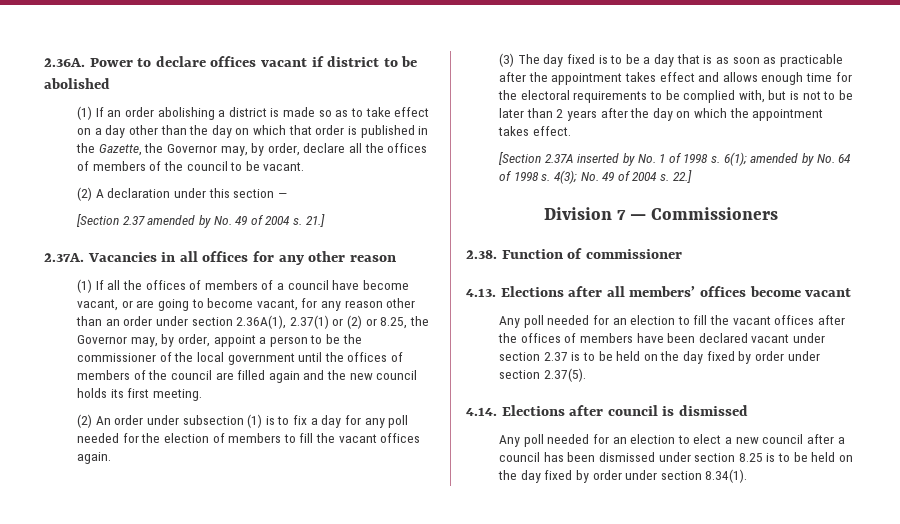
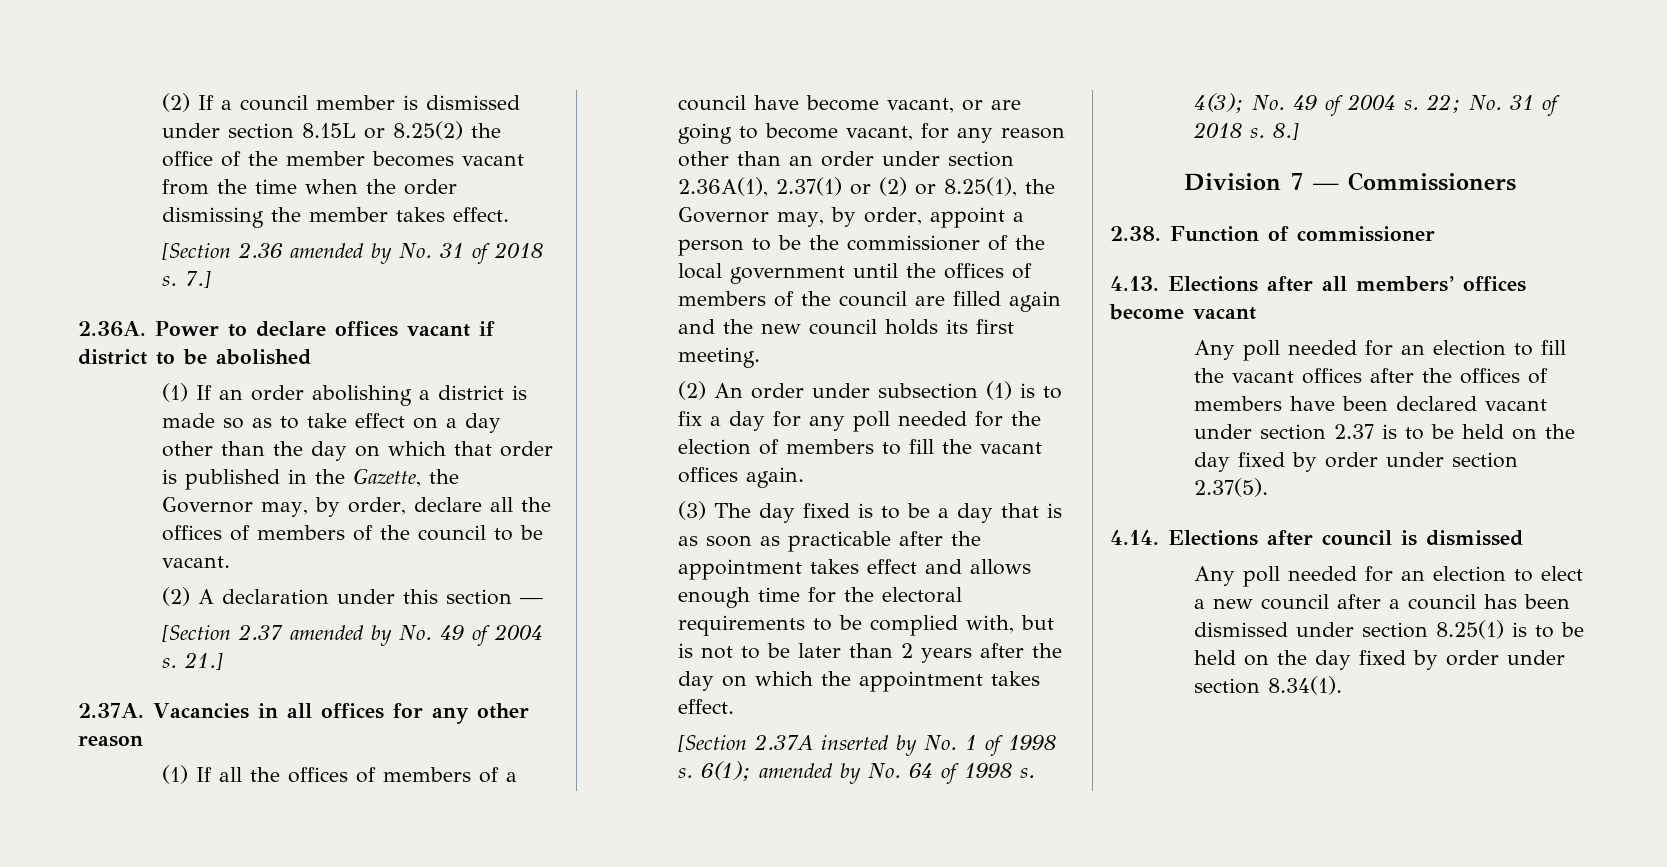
(44, 62) none -> [161,93,520,112] [161,121,501,140] [161,151,524,167] [161,179,457,195] [161,207,509,228] [161,242,543,264] [161,270,211,288] (2) If a council member is dismissed under section 8.15L or 8.25(2) the office of the member becomes vacant from the time when the order dismissing the member takes effect. // [Section 2.36 amended by No. 31 of 2018 s. 7.] //
[380,317,408,329] 8.25, -> [943,177,1017,197] 8.25(1),
[672,170,692,183] 22.] -> [1425,94,1560,116] [1192,122,1299,140] 22; No. 31 of 2018 s. 8.]
[738,453,763,462] 8.25 -> [1435,620,1504,639] 8.25(1)

